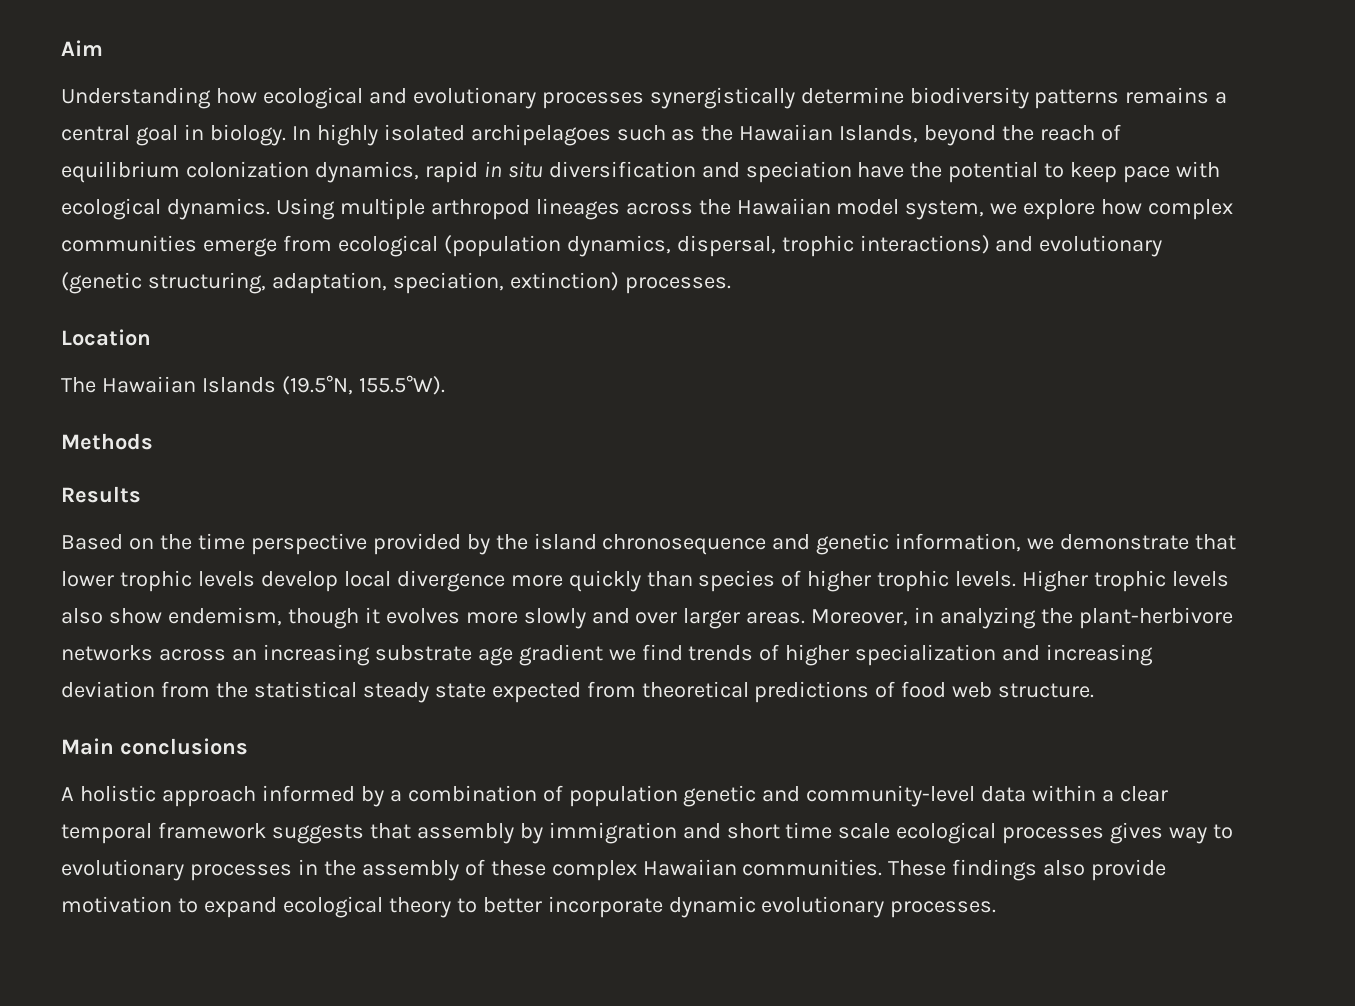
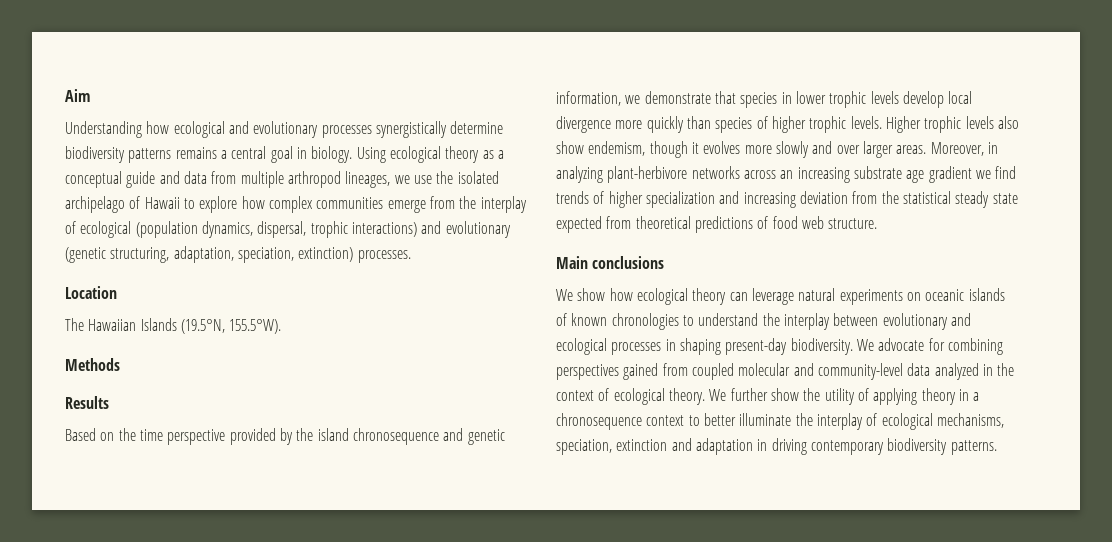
[291,124,1122,146] [61,161,1221,183] [61,198,1018,220] In highly isolated archipelagoes such as the Hawaiian Islands, beyond the reach of equilibrium colonization dynamics, rapid in situ diversification and speciation have the potential to keep pace with ecological dynamics. Using multiple arthropod lineages across the Hawaiian model system, we -> [356,146,504,163] [65,171,499,188] [65,196,195,213] Using ecological theory as a conceptual guide and data from multiple arthropod lineages, we use the isolated archipelago of Hawaii to
(332, 243) none -> [459,196,527,213] [65,221,76,234] the interplay of
(1237, 542) none -> [740,92,792,108] species in
[1041,608,1074,624] the -> (603, 174) none
[61,785,1169,807] [61,822,1234,844] [61,859,1167,881] [61,896,997,918] A holistic approach informed by a combination of population genetic and community-level data within a clear temporal framework suggests that assembly by immigration and short time scale ecological processes gives way to evolutionary processes in the assembly of these complex Hawaiian communities. These findings also provide motivation to expand ecological theory to better incorporate dynamic evolutionary processes. -> [556,288,1005,305] [556,313,971,330] [556,338,1003,355] [556,363,1015,380] [556,388,980,405] [556,413,1004,430] [556,438,997,455] We show how ecological theory can leverage natural experiments on oceanic islands of known chronologies to understand the interplay between evolutionary and ecological processes in shaping present-day biodiversity. We advocate for combining perspectives gained from coupled molecular and community-level data analyzed in the context of ecological theory. We further show the utility of applying theory in a chronosequence context to better illuminate the interplay of ecological mechanisms, speciation, extinction and adaptation in driving contemporary biodiversity patterns.

